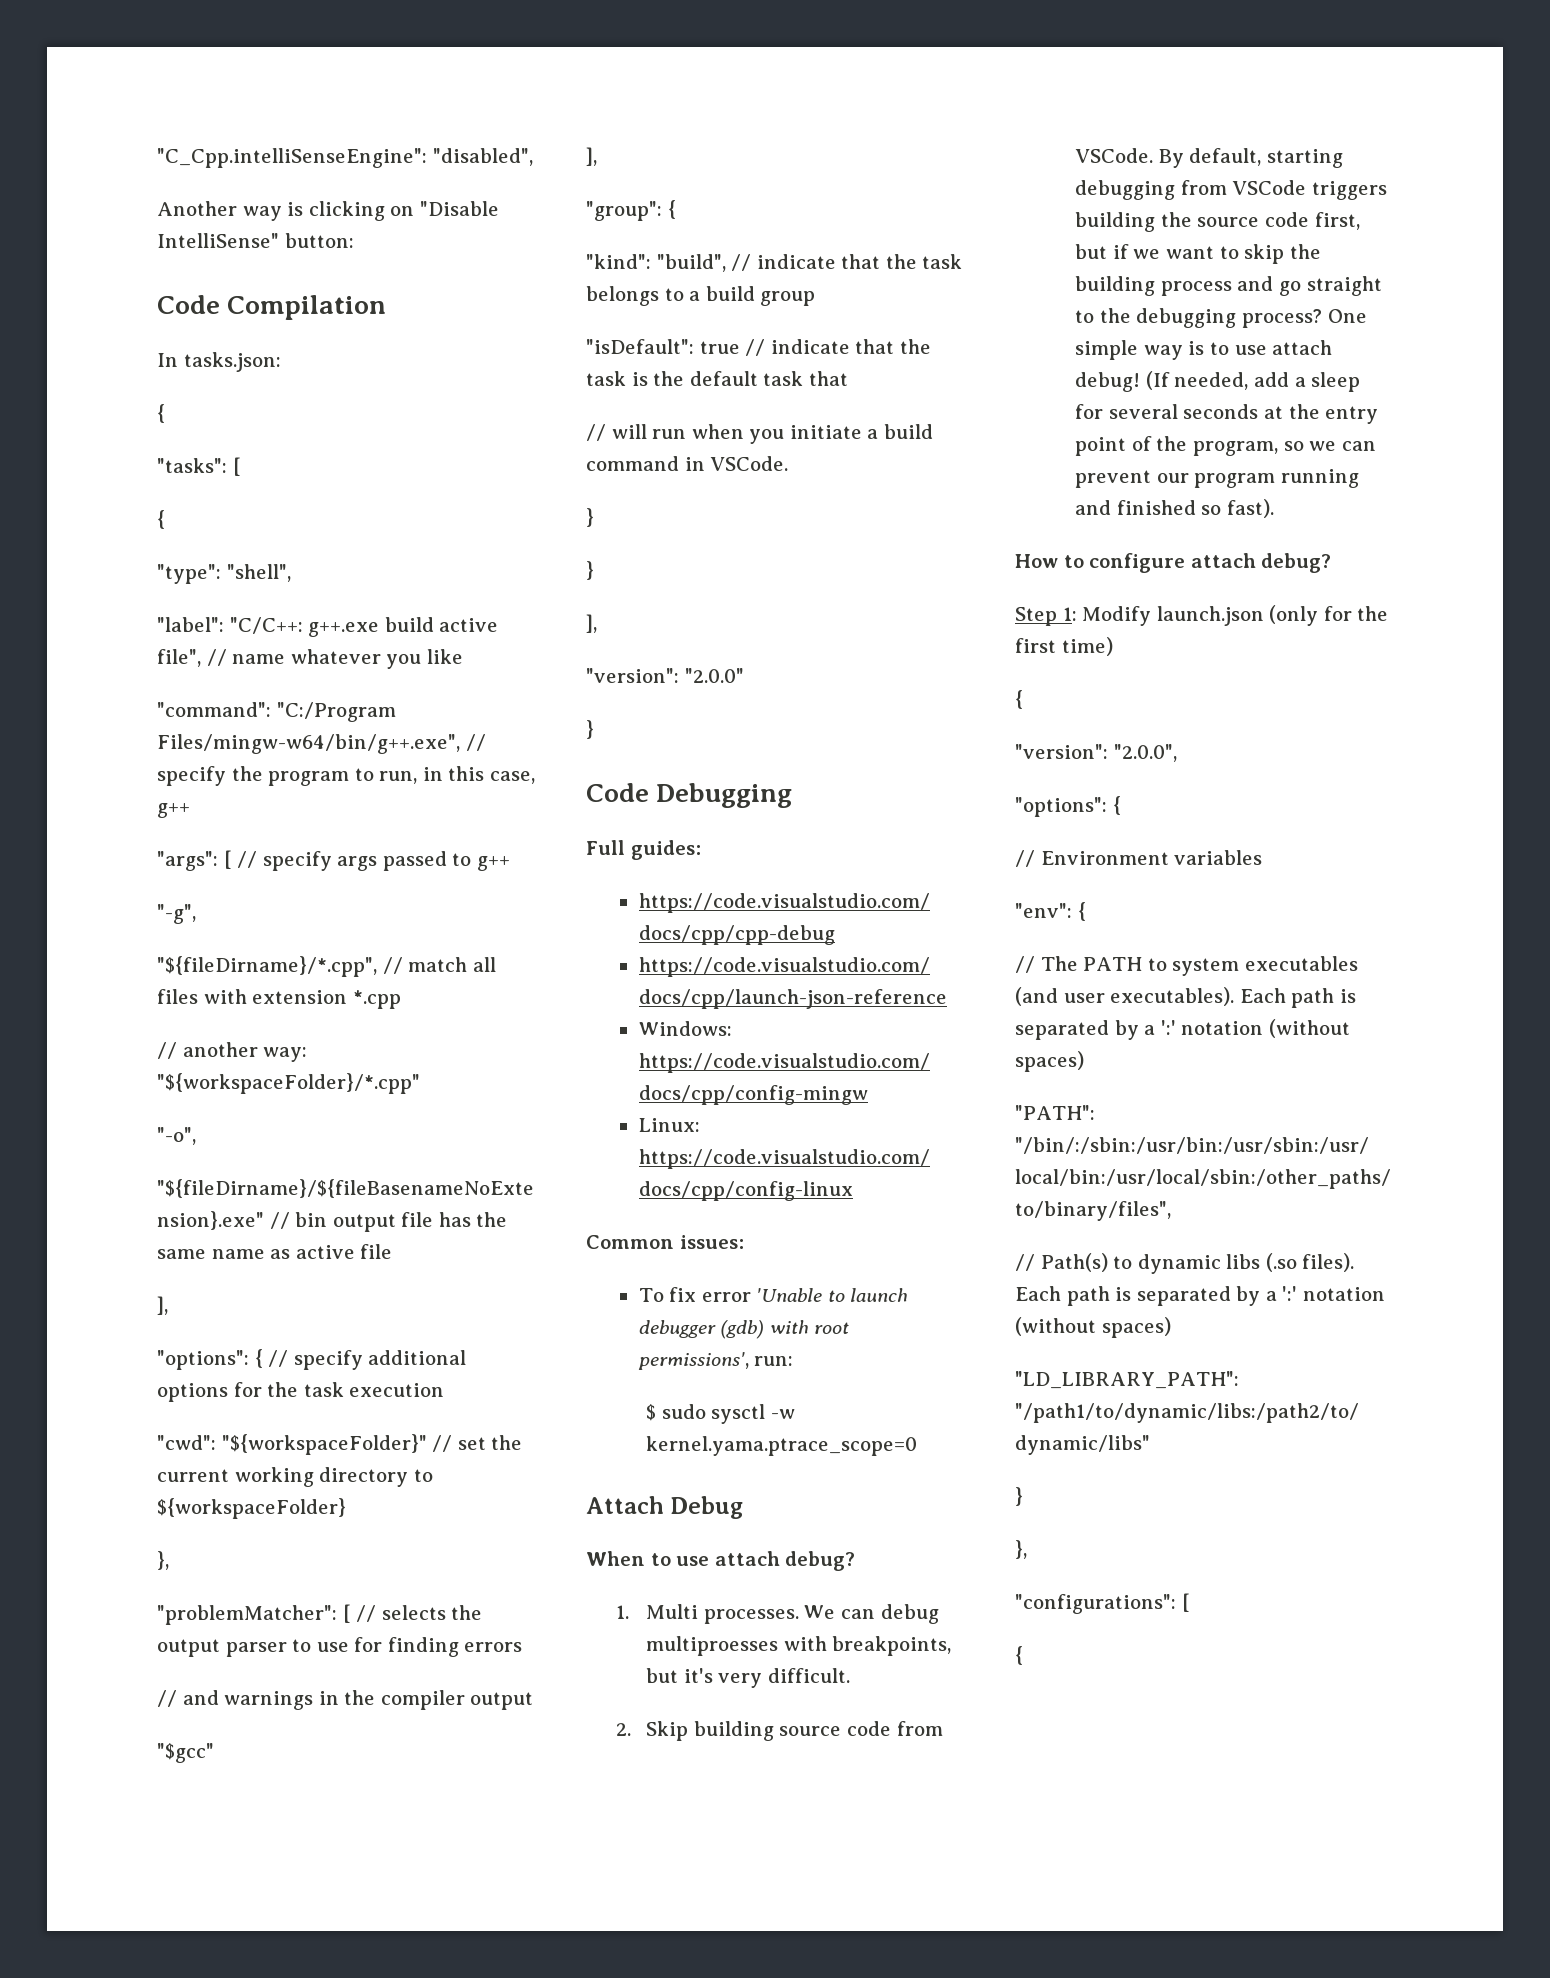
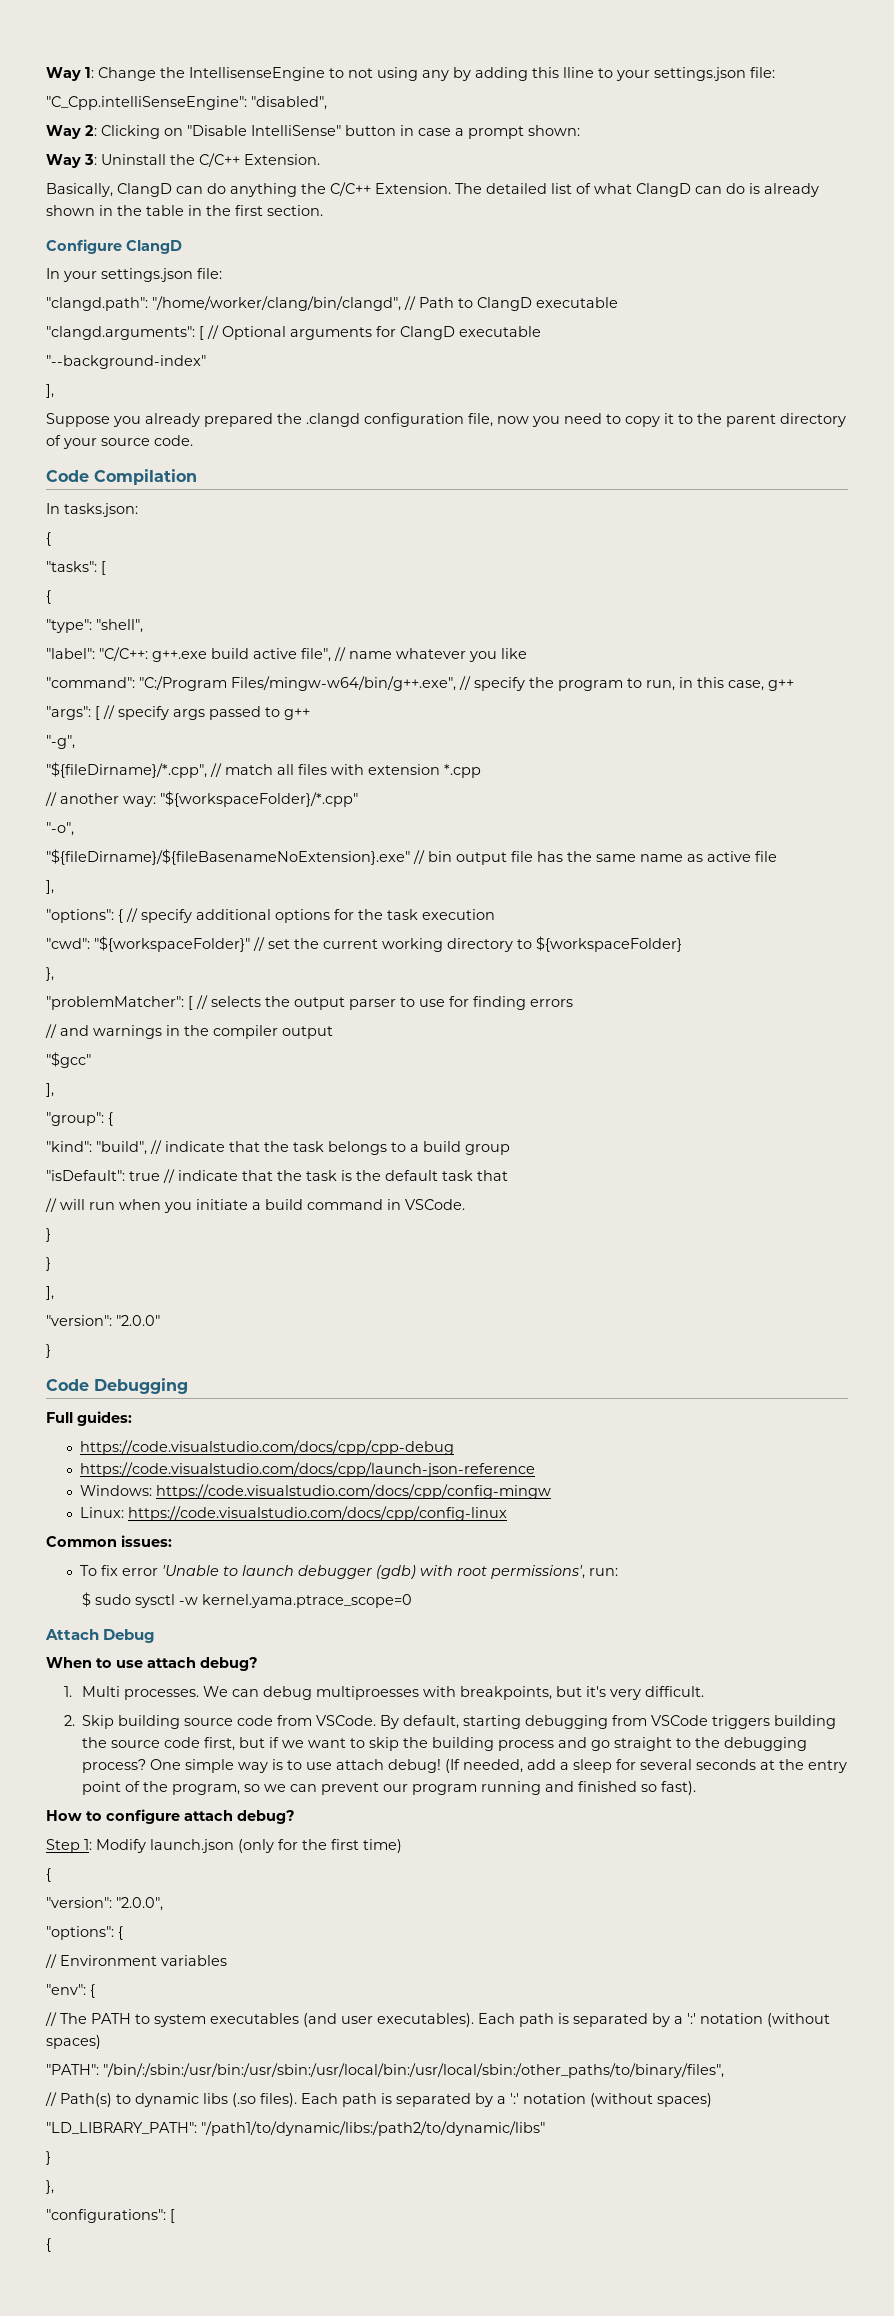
[157,148,533,168] [157,201,499,221] [157,233,354,248] "C_Cpp.intelliSenseEngine": "disabled", // Another way is clicking on "Disable IntelliSense" button: -> [46,67,775,81] [46,96,327,110] [46,125,580,139] [46,153,320,168] [46,182,819,197] [46,205,323,216] [46,239,182,254] [46,268,222,282] [46,296,618,311] [46,325,541,340] [46,355,206,369] [46,384,54,398] [46,413,846,427] [46,435,193,449] Way 1: Change the IntellisenseEngine to not using any by adding this lline to your settings.json file: // "C_Cpp.intelliSenseEngine": "disabled", // Way 2: Clicking on "Disable IntelliSense" button in case a prompt shown: // Way 3: Uninstall the C/C++ Extension. // Basically, ClangD can do anything the C/C++ Extension. The detailed list of what ClangD can do is already shown in the table in the first section. // Configure ClangD // In your settings.json file: // "clangd.path": "/home/worker/clang/bin/clangd", // Path to ClangD executable // "clangd.arguments": [ // Optional arguments for ClangD executable // "--background-index" // ], // Suppose you already prepared the .clangd configuration file, now you need to copy it to the parent directory of your source code.

